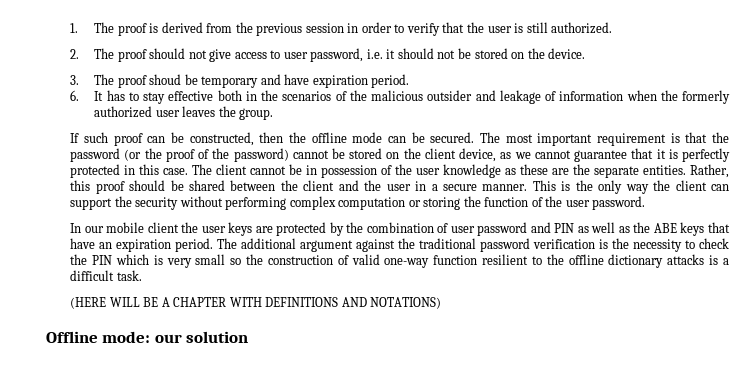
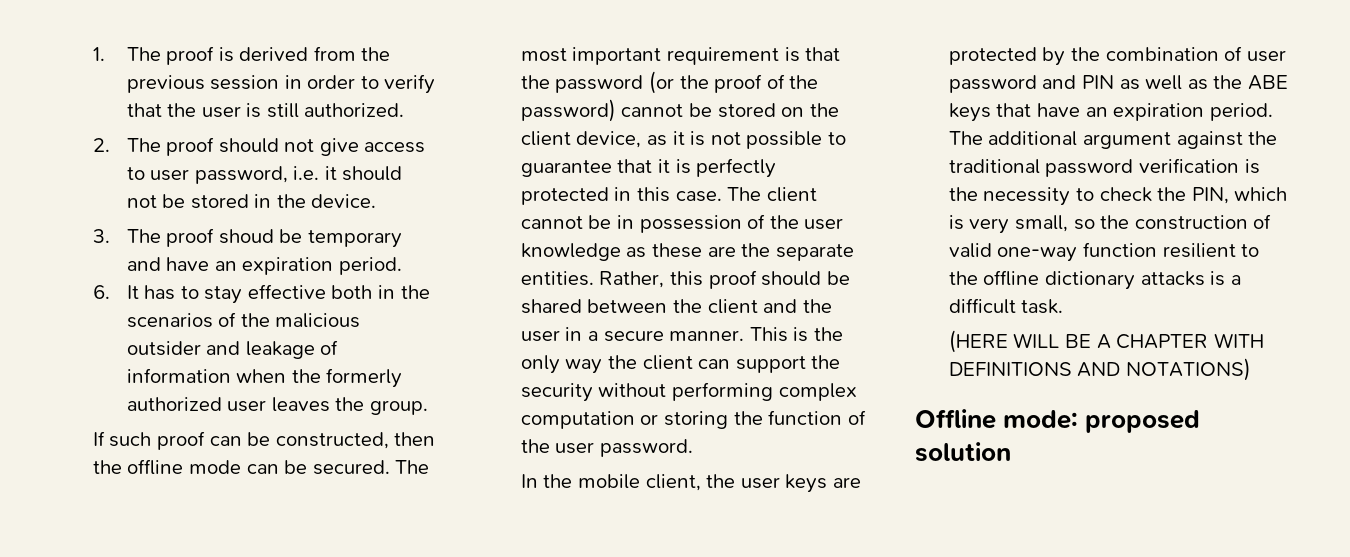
[511,52,525,59] on -> [254,194,272,208] in
(310, 79) none -> [214,261,237,271] an
[514,150,571,159] we cannot -> [672,131,846,149] it is not possible to
[84,222,179,233] our mobile client -> [543,474,701,491] the mobile client,
[92,255,113,265] PIN -> [1191,187,1229,204] PIN,
[195,254,226,265] small -> [1014,215,1068,232] small,
[154,334,182,343] our -> [1085,410,1201,433] proposed

